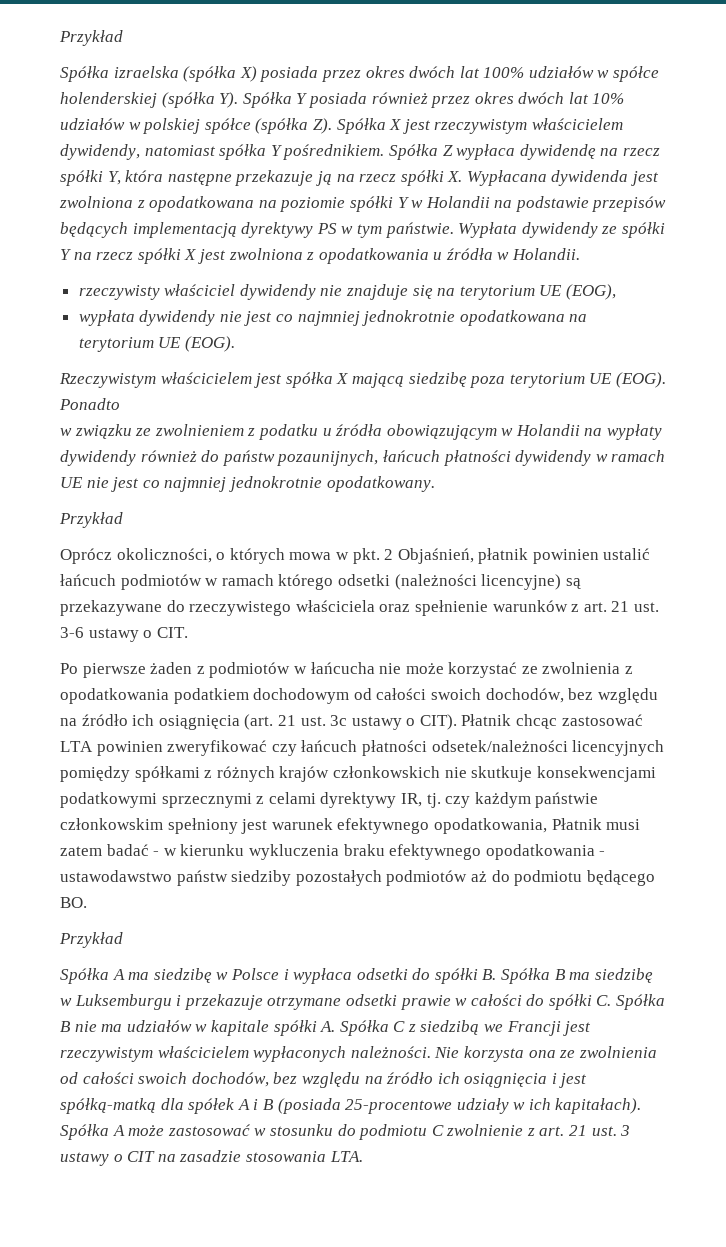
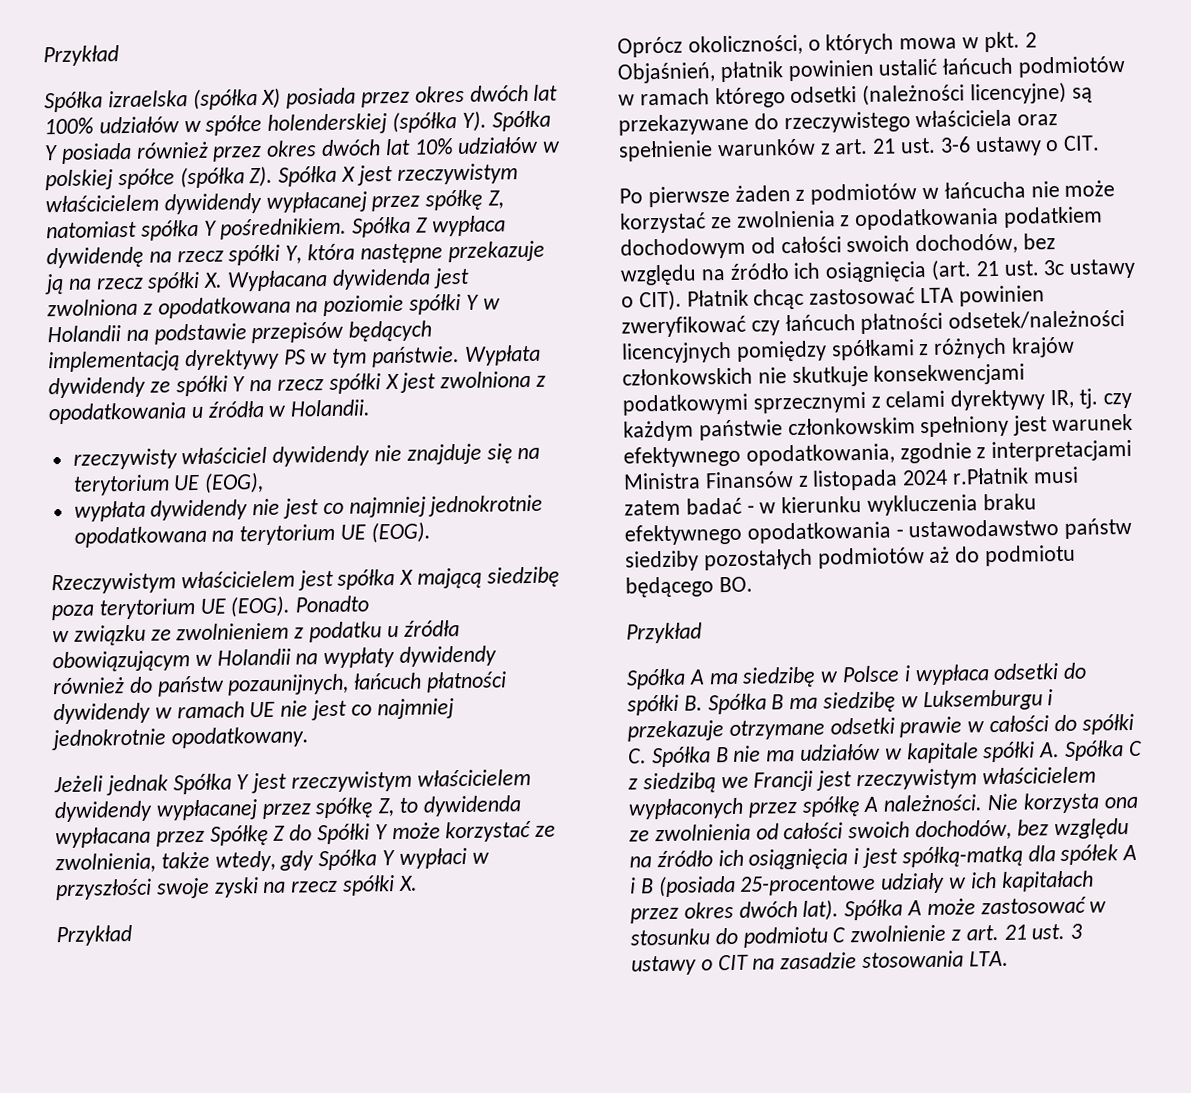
[60,144,140,160] dywidendy, -> [163,189,505,215] dywidendy wypłacanej przez spółkę Z,
(435, 484) none -> [53,769,531,796] [54,795,522,823] [55,820,557,849] [55,847,490,874] [55,875,418,901] // Jeżeli jednak Spółka Y jest rzeczywistym właścicielem dywidendy wypłacanej przez spółkę Z, to dywidenda wypłacana przez Spółkę Z do Spółki Y może korzystać ze zwolnienia, także wtedy, gdy Spółka Y wypłaci w przyszłości swoje zyski na rzecz spółki X.
[551,818,602,830] Płatnik -> [899,439,1133,464] [623,467,1030,491] zgodnie z interpretacjami Ministra Finansów z listopada 2024 r.Płatnik
(347, 1054) none -> [747,796,880,818] przez spółkę A
[555,1098,642,1114] kapitałach). -> [1000,870,1094,892] [630,899,840,924] kapitałach przez okres dwóch lat).

